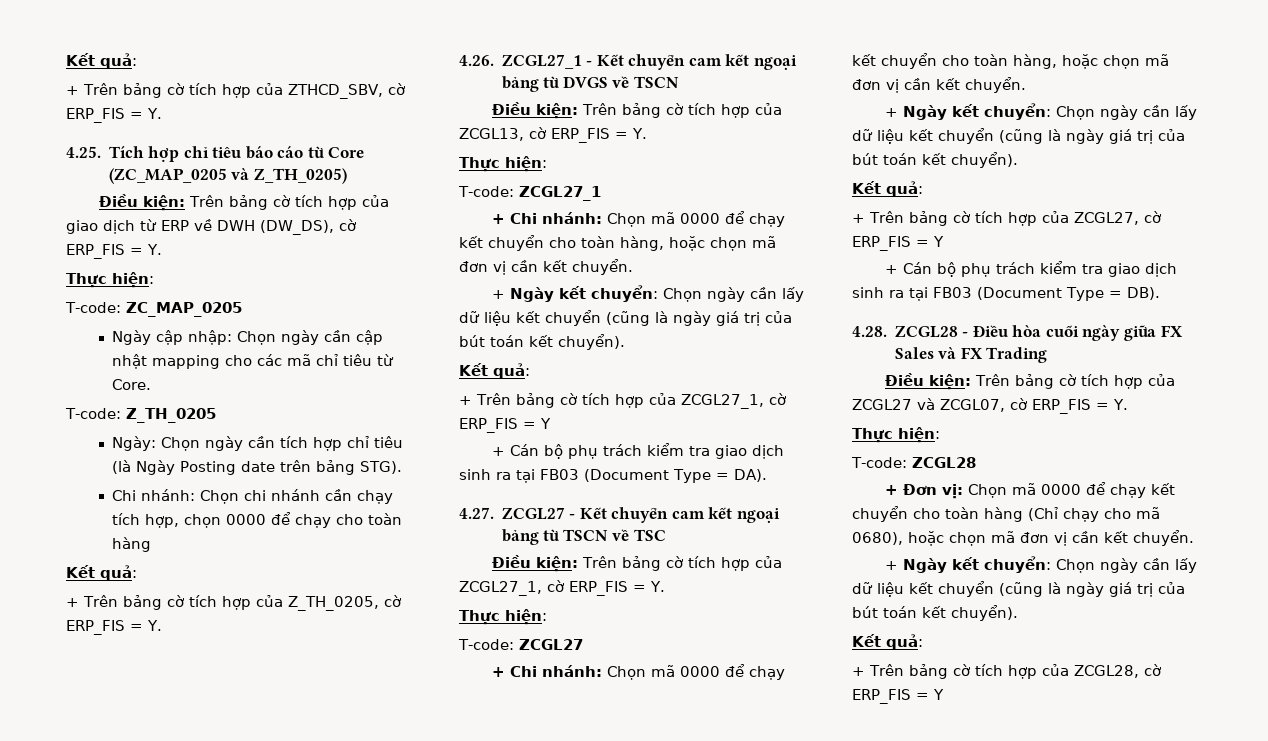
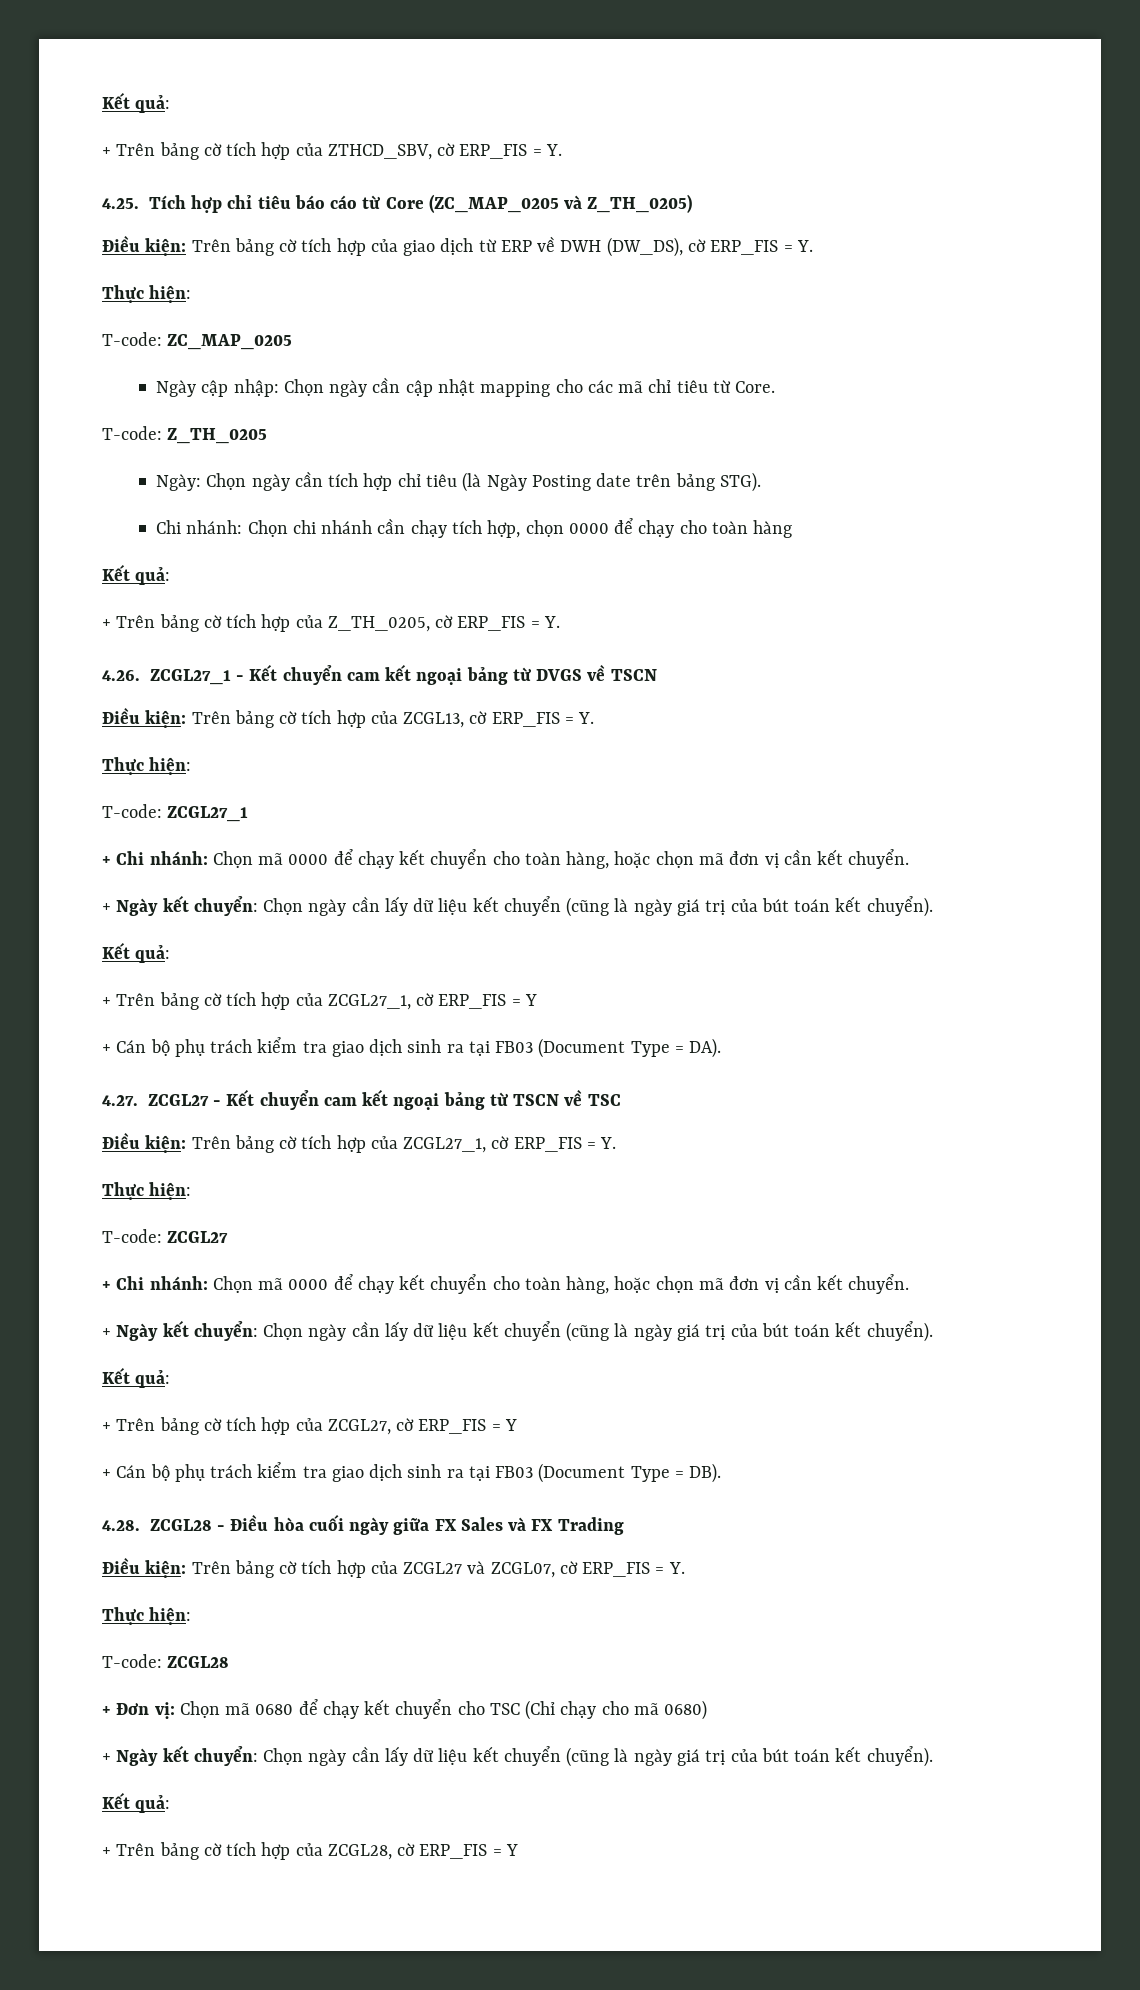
[1041,482,1176,498] [852,506,1023,522] 0000 để chạy kết chuyển cho toàn hàng -> [255,1699,520,1719] 0680 để chạy kết chuyển cho TSC
[852,530,1194,546] 0680), hoặc chọn mã đơn vị cần kết chuyển. -> [664,1700,708,1720] 0680)

